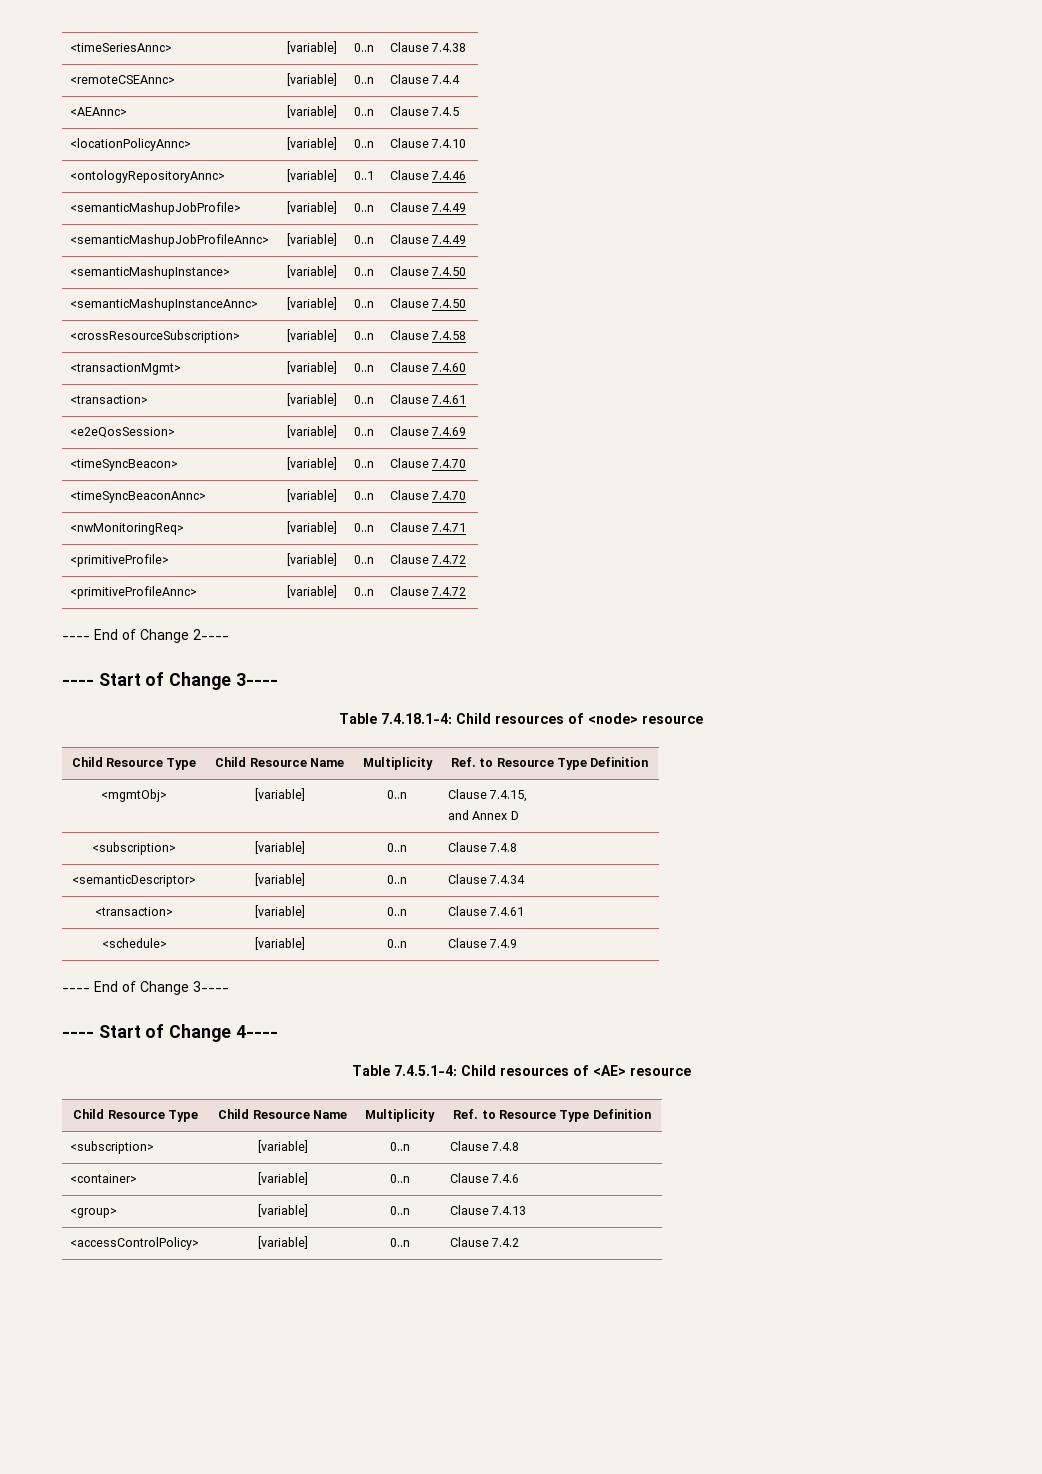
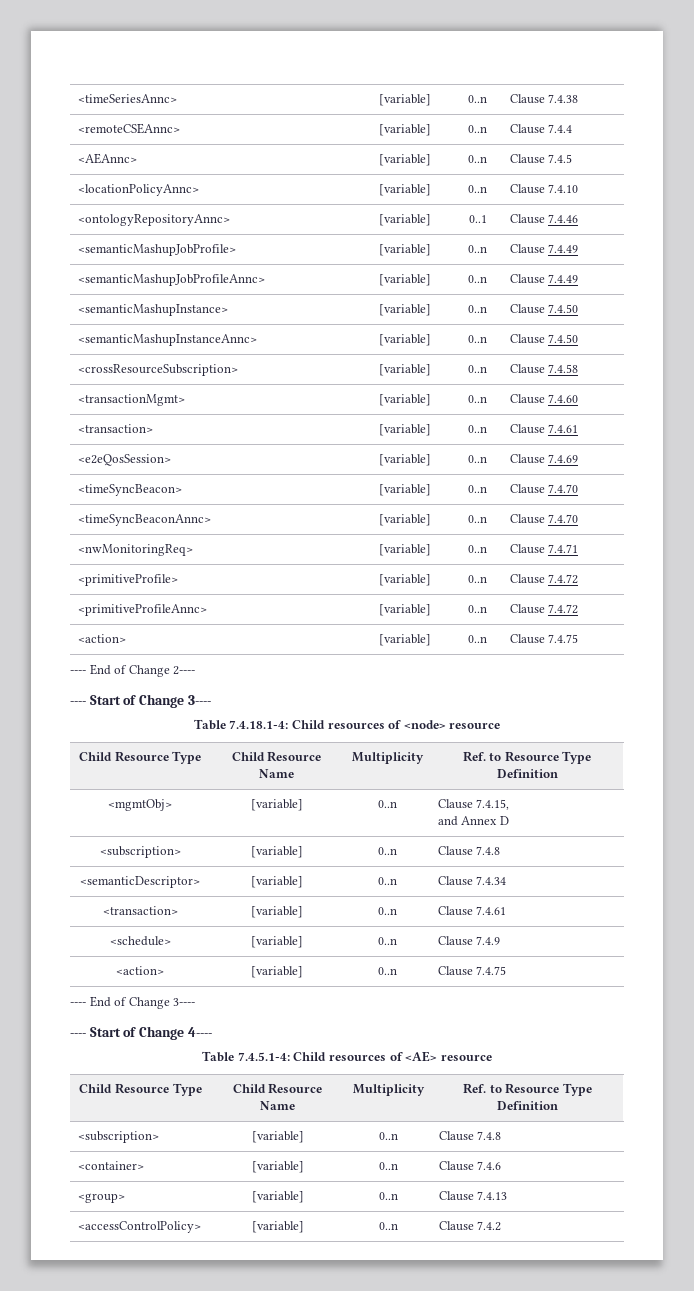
(467, 591) none -> [77,634,126,643] [378,634,431,646] [468,635,487,643] [509,634,579,644] // <action> | [variable] | 0..n | Clause 7.4.75
(518, 943) none -> [116,966,164,975] [250,966,303,978] [377,967,397,975] [437,966,507,976] // <action> | [variable] | 0..n | Clause 7.4.75

